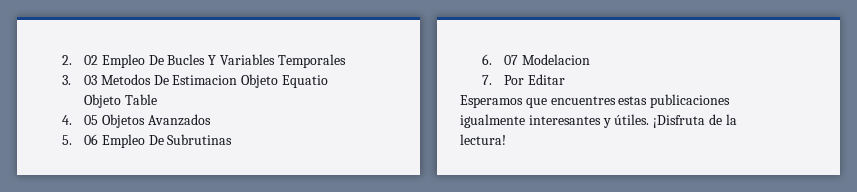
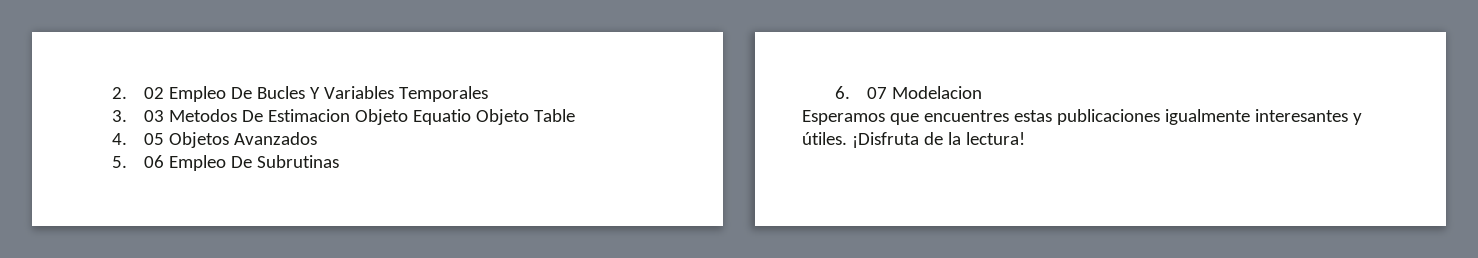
[481,74,565,85] // 7. Por Editar -> (983, 92) none

